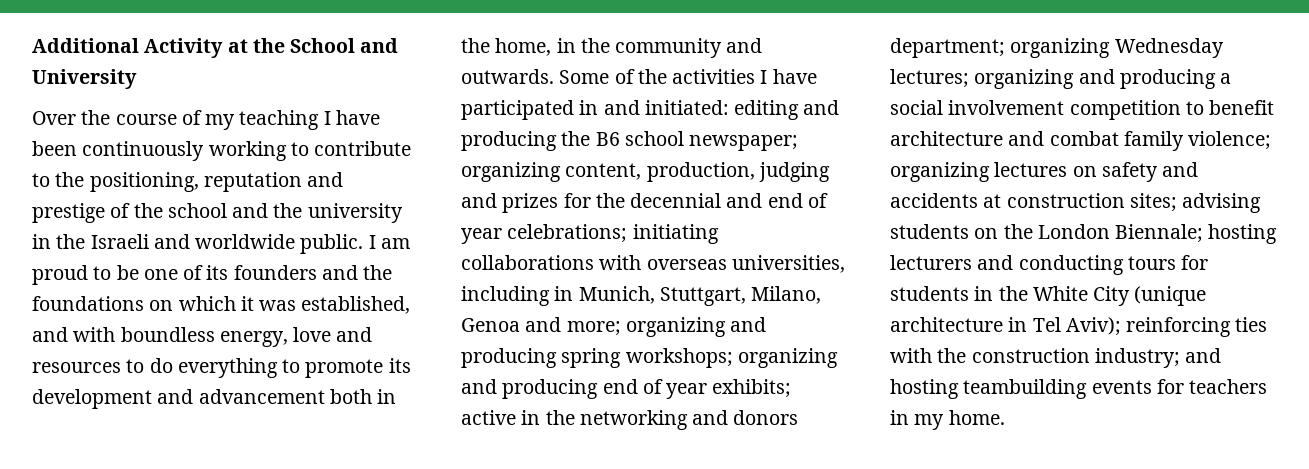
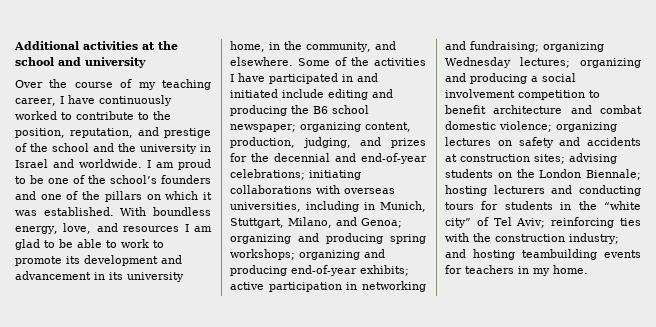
[144,38,224,58] Activity -> [83,41,138,50] activities
[290,38,399,53] [32,69,137,89] School and University -> [15,57,146,68] school and university
[323,110,380,125] [32,141,287,161] I have been continuously working -> [15,95,172,106] [15,111,57,120] career, I have continuously worked
[89,172,302,192] positioning, reputation -> [15,128,133,138] position, reputation,
[56,234,364,254] the Israeli and worldwide public. -> [15,159,142,168] Israel and worldwide.
[206,265,393,280] [32,296,144,311] its founders and the foundations -> [88,175,211,184] [15,191,142,202] the school’s founders and one of the pillars
[301,296,411,314] [32,327,116,342] established, and with -> [43,207,147,216] established. With
[293,327,332,342] love -> [63,223,92,234] love,
[126,358,278,378] to do everything -> [184,224,212,232] [15,239,149,250] I am glad to be able to work
[329,389,397,404] [461,38,763,58] [461,69,554,84] both in the home, in the community and outwards. -> [94,272,184,282] [230,41,396,52] [230,57,293,66] in its university home, in the community, and elsewhere.
[644,100,729,115] initiated: -> [230,89,324,98] initiated include
[758,162,830,182] judging -> [302,137,351,148] judging,
[767,193,828,208] [461,228,502,244] end of year -> [361,153,427,164] end-of-year
[461,317,621,336] Genoa and more; -> [336,217,402,228] and Genoa;
[602,379,792,399] [461,410,799,430] [890,38,1005,58] end of year exhibits; active in the networking and donors department; -> [291,265,409,276] [230,281,426,292] [445,41,539,52] end-of-year exhibits; active participation in networking and fundraising;
[1123,131,1184,151] family -> [445,121,496,130] domestic
[1032,286,1207,306] [890,317,1121,336] White City (unique architecture in Tel Aviv); -> [604,201,641,210] [445,217,546,228] “white city” of Tel Aviv;

